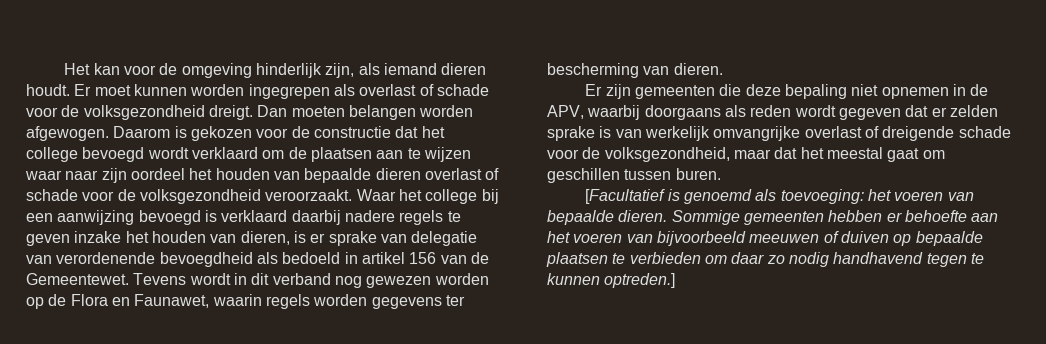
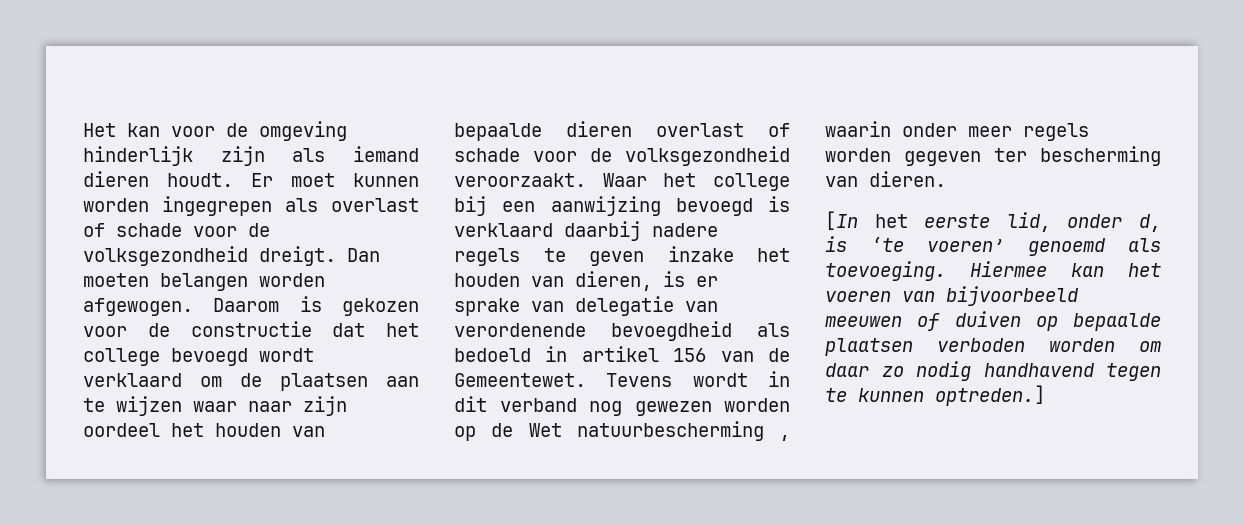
[325,63,355,78] zijn, -> [220,146,265,166] zijn
[70,294,262,308] Flora en Faunawet, waarin -> [528,421,790,441] [825,121,1012,137] Wet natuurbescherming , waarin onder meer
[371,297,442,309] gegevens -> [904,151,981,166] gegeven
[585,84,989,99] [547,105,998,120] [547,126,1011,141] [547,147,945,162] [547,168,721,183] [585,189,974,204] [547,210,999,225] Er zijn gemeenten die deze bepaling niet opnemen in de APV, waarbij doorgaans als reden wordt gegeven dat er zelden sprake is van werkelijk omvangrijke overlast of dreigende schade voor de volksgezondheid, maar dat het meestal gaat om geschillen tussen buren. // [Facultatief is genoemd als toevoeging: het voeren van bepaalde dieren. Sommige gemeenten hebben er behoefte aan -> [825,211,1161,232] [825,236,1161,256] [825,261,1104,281] [In het eerste lid, onder d, is ‘te voeren’ genoemd als toevoeging. Hiermee kan
[612,252,701,264] te verbieden -> [937,338,1115,352] verboden worden

